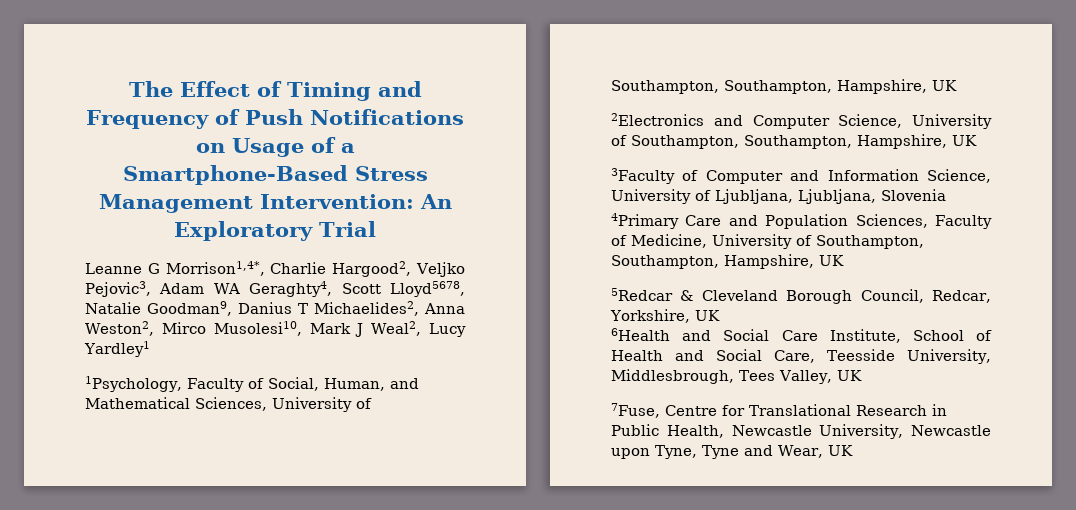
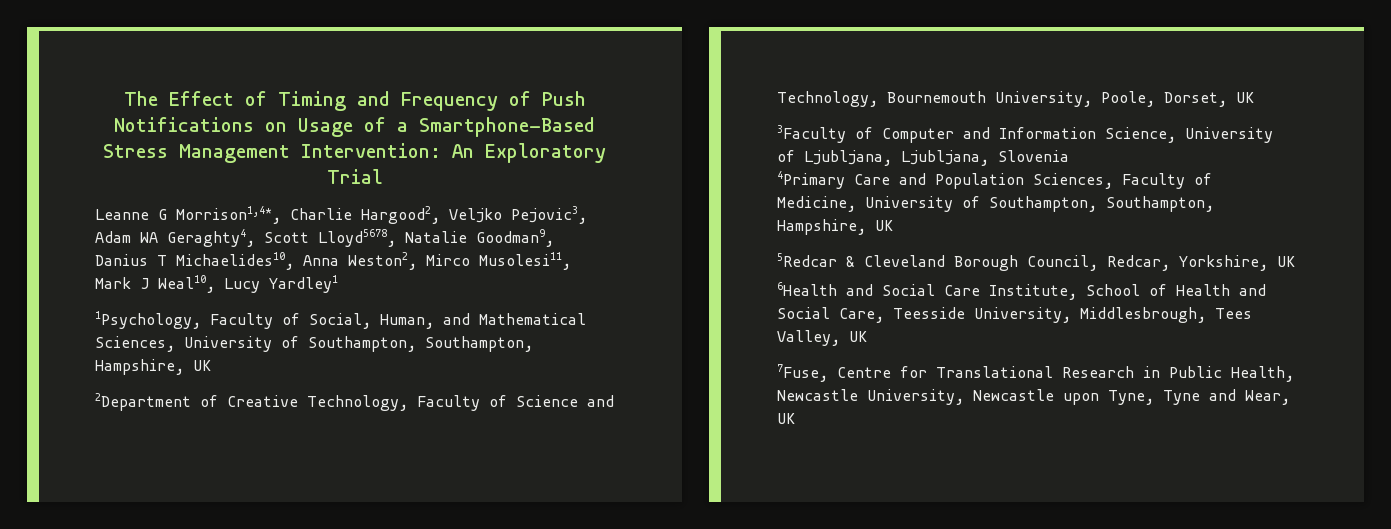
[314,301,419,316] Michaelides2, -> [176,252,294,270] Michaelides10,
[213,321,302,336] Musolesi10, -> [479,252,571,270] Musolesi11,
[371,321,422,336] Weal2, -> [158,275,215,293] Weal10,
[611,113,992,129] [611,134,947,149] 2Electronics and Computer Science, University of Southampton, Southampton, Hampshire, -> [95,393,614,411] [777,91,1227,107] 2Department of Creative Technology, Faculty of Science and Technology, Bournemouth University, Poole, Dorset,

